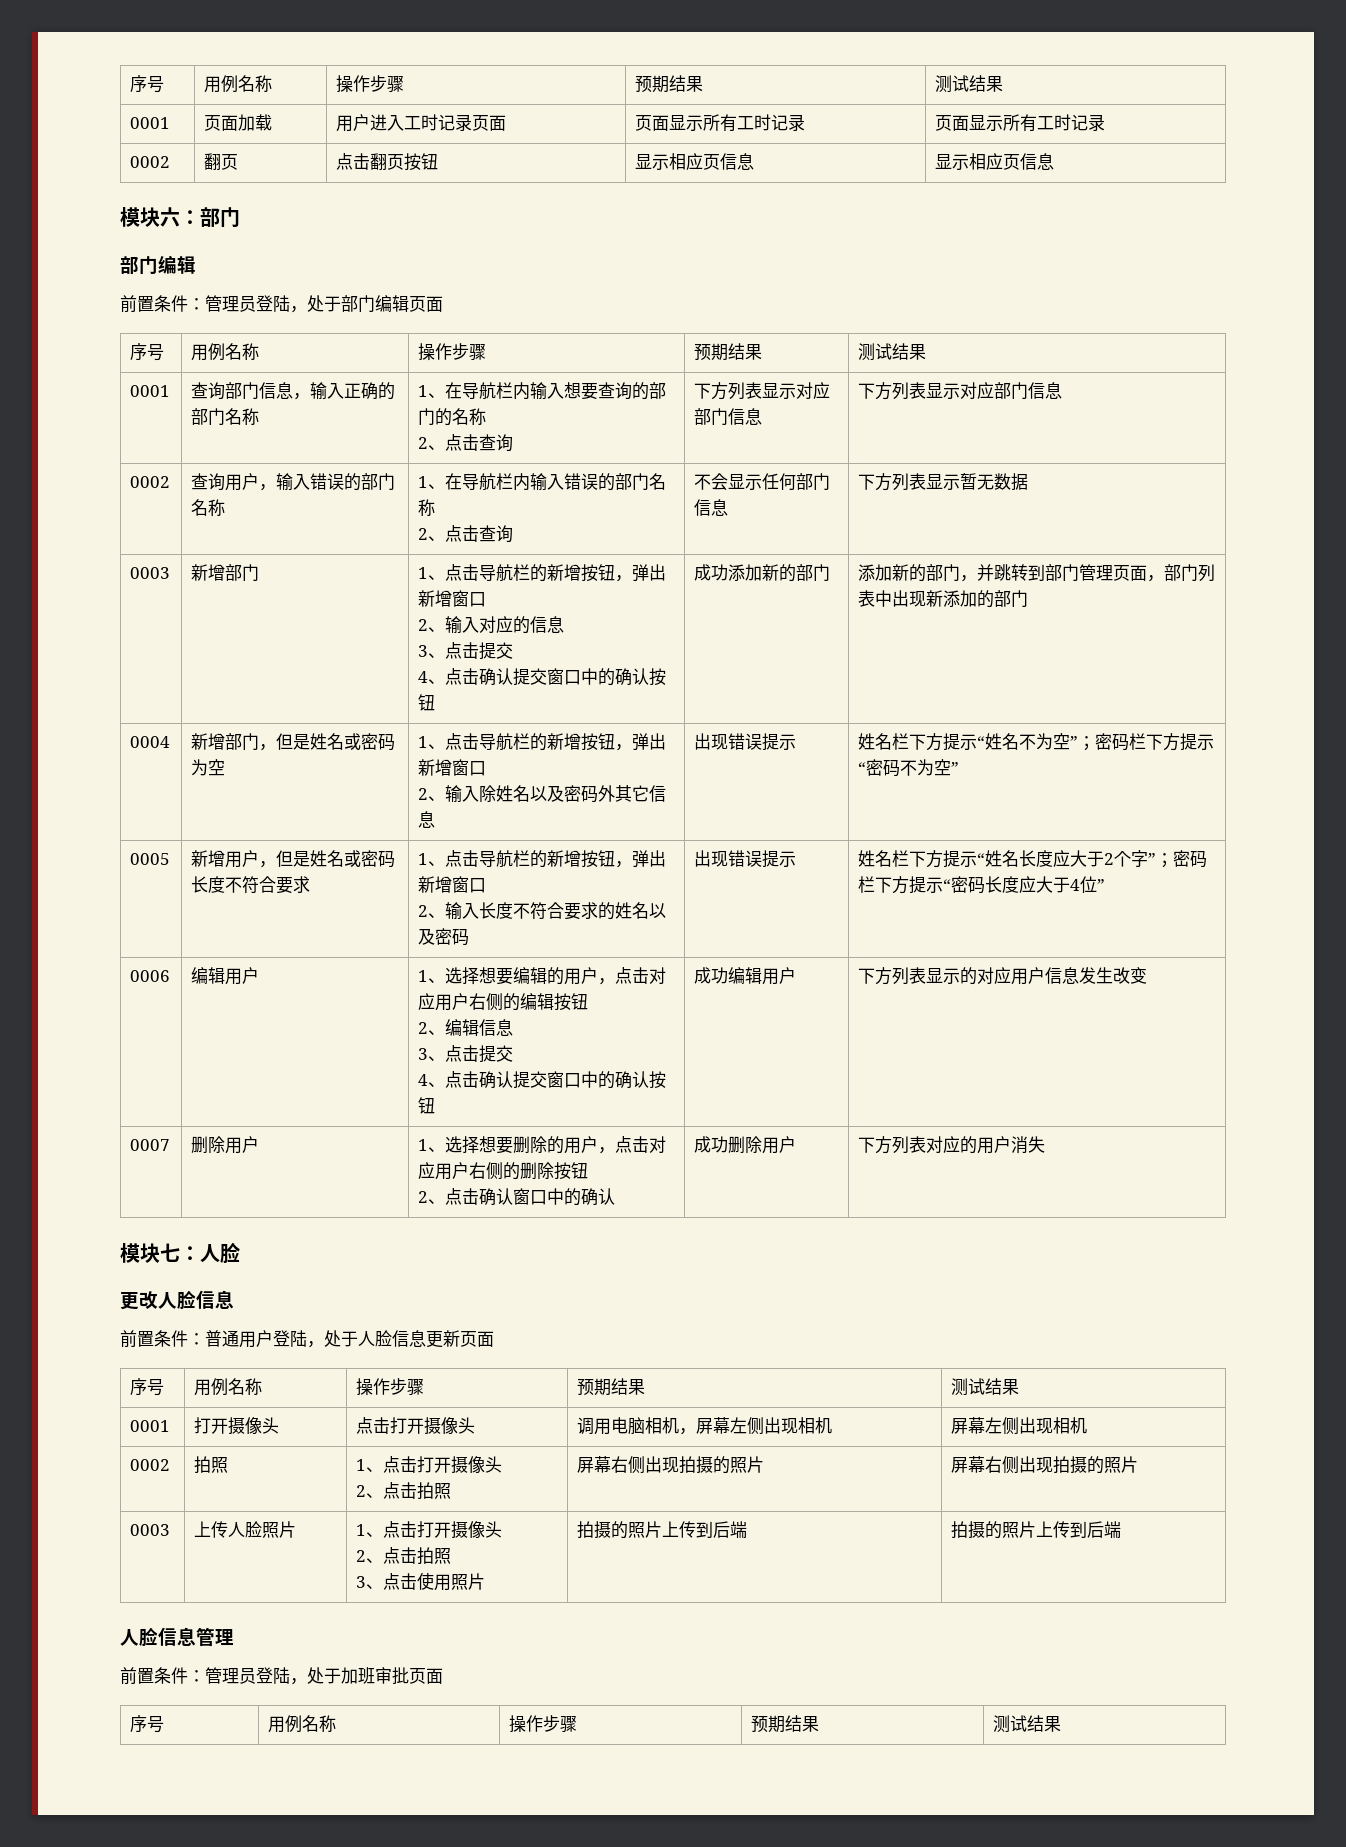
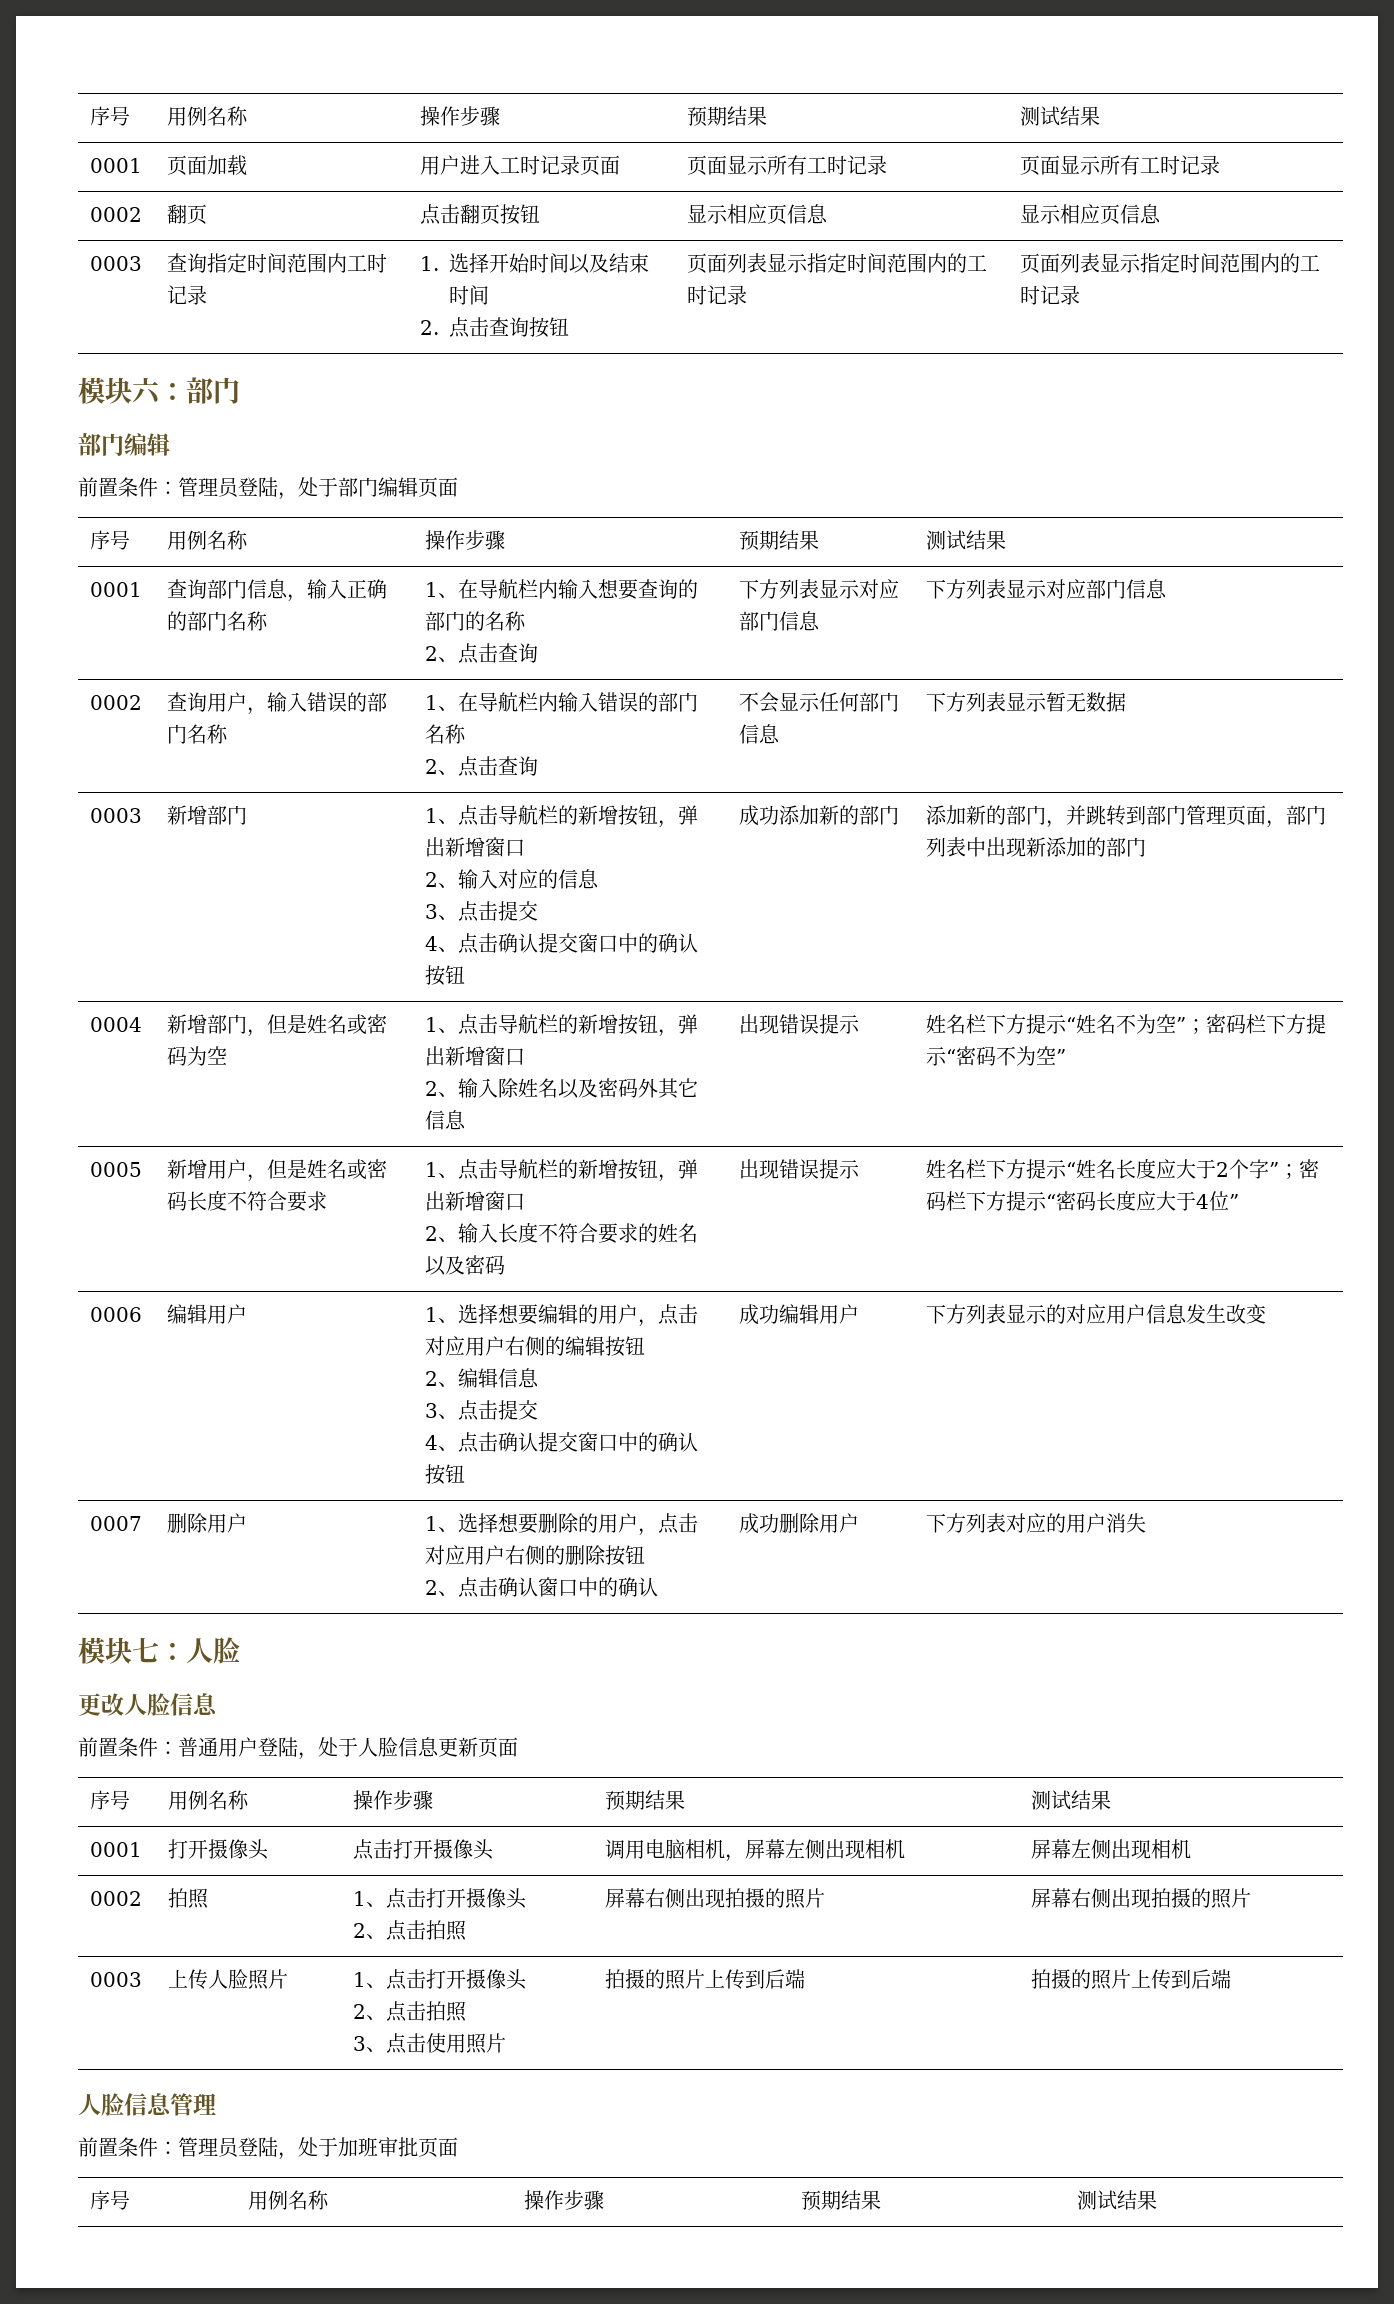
(1055, 161) none -> [90,256,143,271] [167,253,388,273] [167,285,208,305] [420,253,650,274] [449,285,490,305] [420,317,570,338] [687,253,988,273] [687,285,748,305] [1020,253,1321,273] [1020,285,1081,305] // 0003 | 查询指定时间范围内工时记录 | 1.选择开始时间以及结束时间 // 2.点击查询按钮 | 页面列表显示指定时间范围内的工时记录 | 页面列表显示指定时间范围内的工时记录

